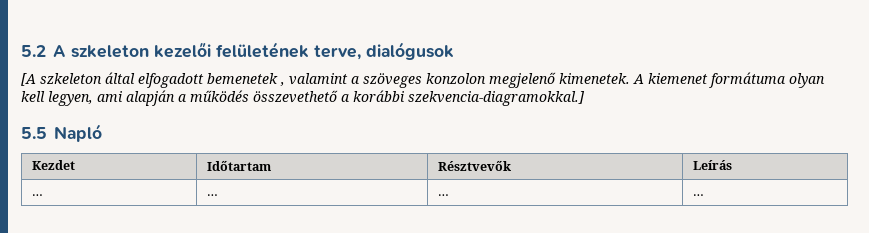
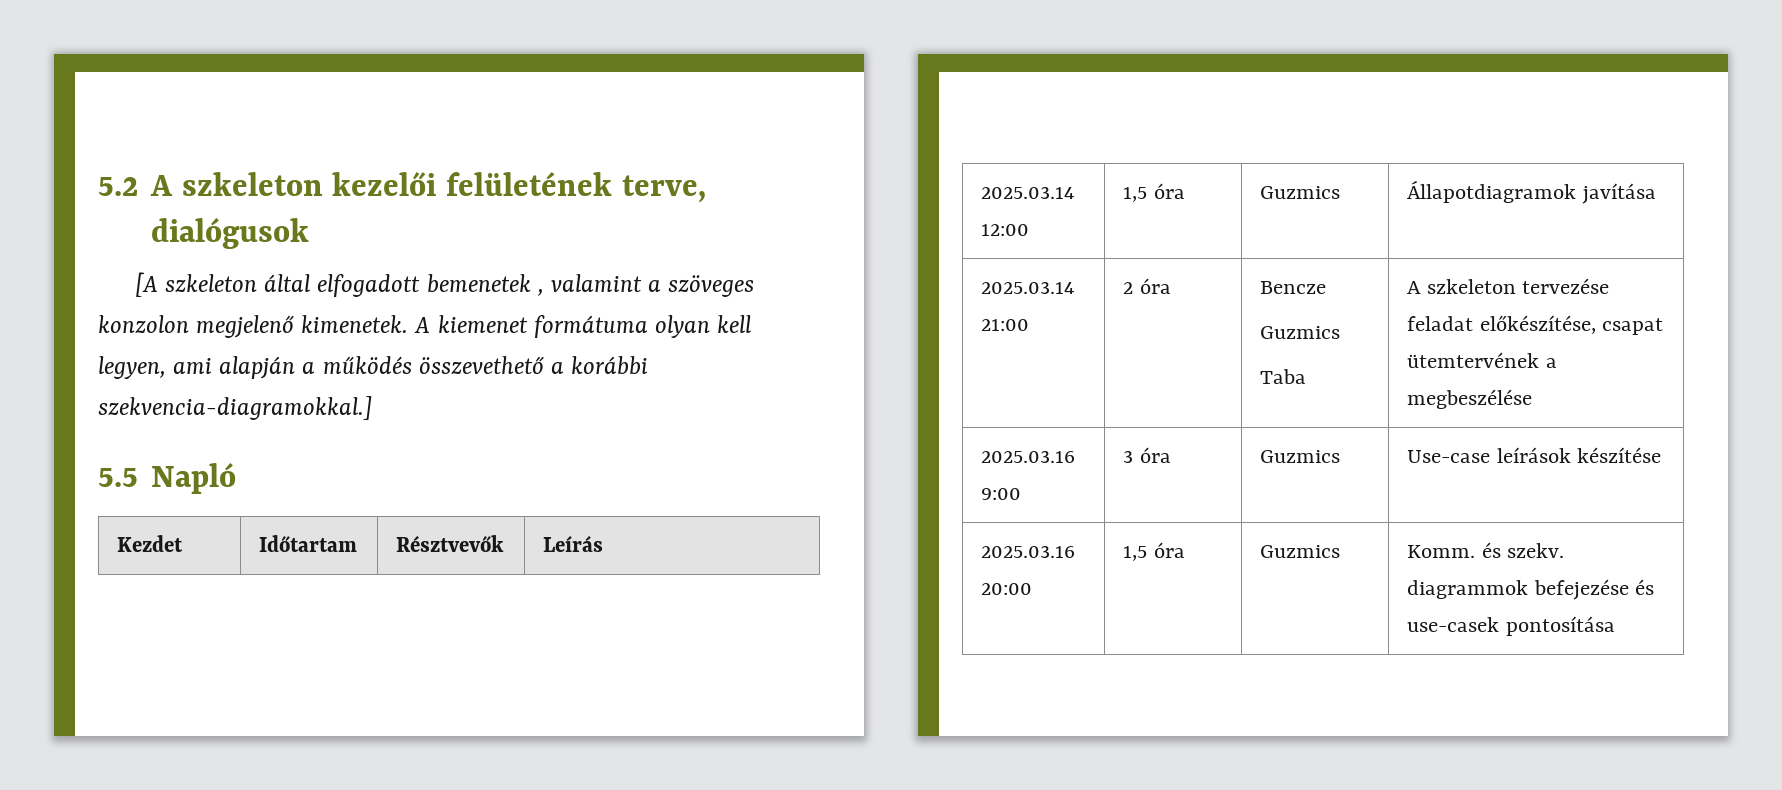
[31,194,43,196] [206,194,218,196] [437,194,449,196] [692,194,704,196] … | … | … | … -> [981,186,1076,199] [981,224,1030,236] [1123,183,1185,202] [1260,186,1341,199] [1407,180,1656,204] [981,281,1076,294] [981,319,1030,331] [1123,278,1171,294] [1260,281,1327,294] [1260,326,1341,339] [1260,369,1307,384] [1407,278,1610,294] [1407,315,1664,335] [1407,352,1557,368] [1407,389,1533,409] [981,450,1076,463] [981,488,1022,500] [1123,447,1171,463] [1260,450,1341,463] [1407,447,1662,463] [981,545,1076,558] [981,583,1033,595] [1123,542,1185,561] [1260,545,1341,558] [1407,542,1565,558] [1407,579,1655,600] [1407,616,1615,636] 2025.03.14 12:00 | 1,5 óra | Guzmics | Állapotdiagramok javítása // 2025.03.14 21:00 | 2 óra | Bencze // Guzmics // Taba | A szkeleton tervezése feladat előkészítése, csapat ütemtervének a megbeszélése // 2025.03.16 9:00 | 3 óra | Guzmics | Use-case leírások készítése // 2025.03.16 20:00 | 1,5 óra | Guzmics | Komm. és szekv. diagrammok befejezése és use-casek pontosítása

